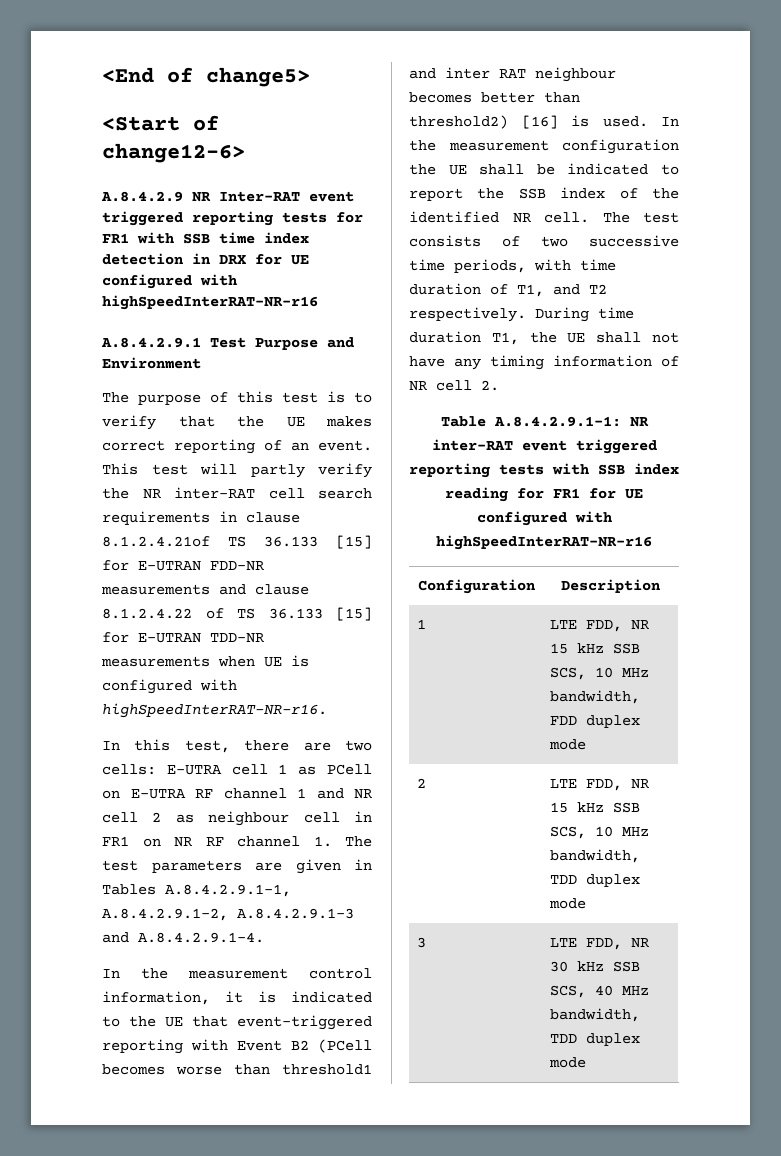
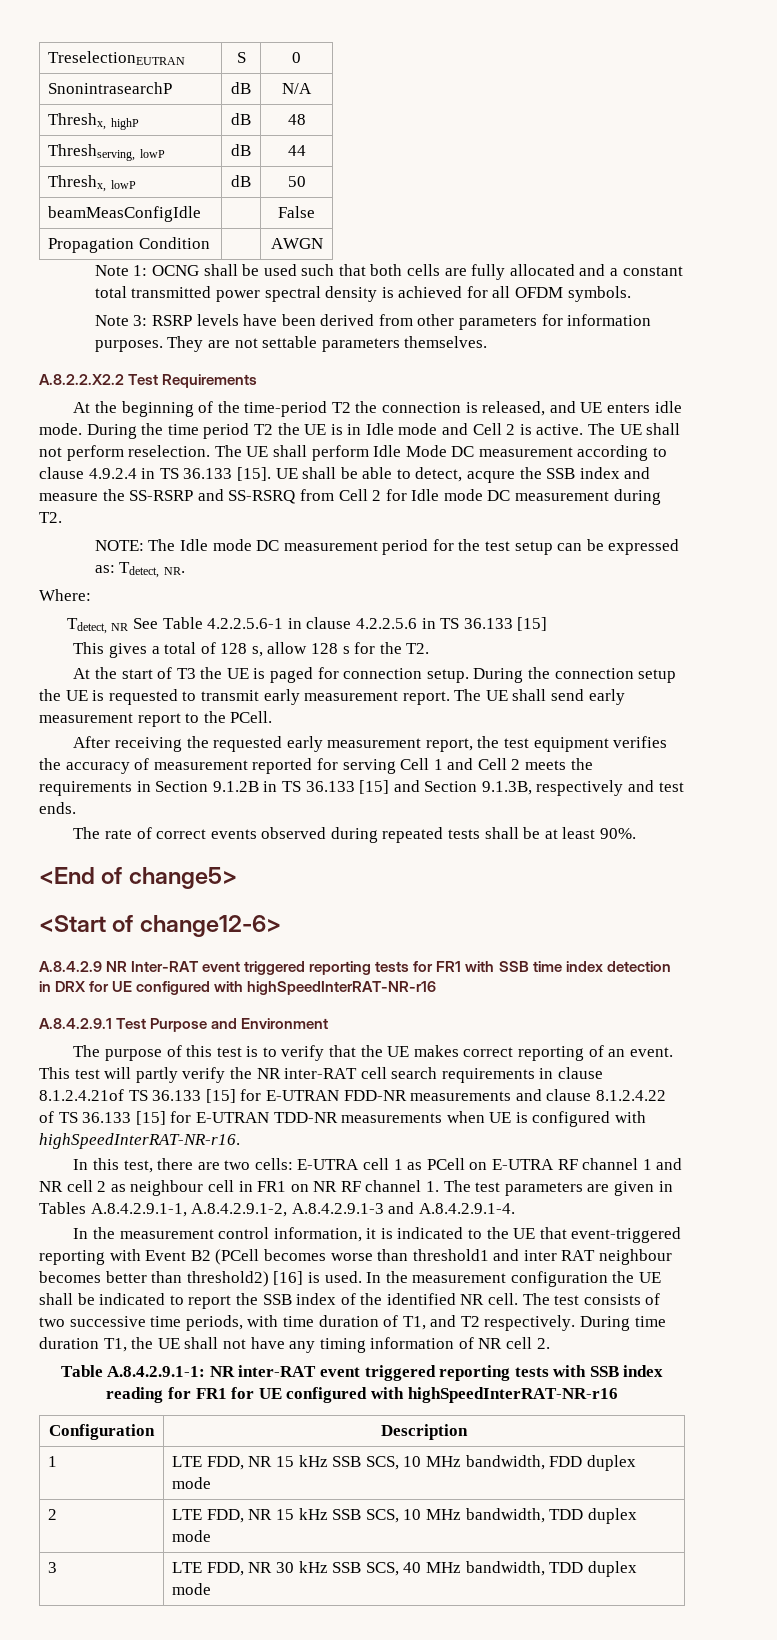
(102, 75) none -> [48,51,186,65] [236,52,246,63] [292,52,301,63] [48,82,173,94] [231,82,251,94] [282,83,312,94] [48,113,139,130] [231,113,251,125] [287,114,306,125] [48,144,165,161] [231,144,251,156] [287,145,306,156] [48,175,136,192] [231,175,251,187] [287,176,306,187] [48,206,202,222] [278,206,315,218] [48,237,210,253] [270,238,323,249] [94,264,683,280] [94,286,631,302] [94,314,652,330] [94,336,488,352] [39,374,258,388] [73,401,682,417] [39,423,681,439] [39,445,668,461] [39,467,651,483] [39,489,661,505] [39,512,62,523] [94,539,680,555] [94,562,185,578] [39,589,91,601] [66,617,548,634] [73,642,430,658] [73,667,677,683] [39,689,625,705] [39,711,273,727] [73,736,668,752] [39,758,593,774] [39,780,684,796] [39,802,76,814] [73,827,637,843] TreselectionEUTRAN | S | 0 // SnonintrasearchP | dB | N/A // Threshx, highP | dB | 48 // Threshserving, lowP | dB | 44 // Threshx, lowP | dB | 50 // beamMeasConfigIdle | | False // Propagation Condition | | AWGN // Note 1: OCNG shall be used such that both cells are fully allocated and a constant total transmitted power spectral density is achieved for all OFDM symbols. // Note 3: RSRP levels have been derived from other parameters for information purposes. They are not settable parameters themselves. // A.8.2.2.X2.2 Test Requirements // At the beginning of the time-period T2 the connection is released, and UE enters idle mode. During the time period T2 the UE is in Idle mode and Cell 2 is active. The UE shall not perform reselection. The UE shall perform Idle Mode DC measurement according to clause 4.9.2.4 in TS 36.133 [15]. UE shall be able to detect, acqure the SSB index and measure the SS-RSRP and SS-RSRQ from Cell 2 for Idle mode DC measurement during T2. // NOTE: The Idle mode DC measurement period for the test setup can be expressed as: Tdetect, NR. // Where: // Tdetect, NR See Table 4.2.2.5.6-1 in clause 4.2.2.5.6 in TS 36.133 [15] // This gives a total of 128 s, allow 128 s for the T2. // At the start of T3 the UE is paged for connection setup. During the connection setup the UE is requested to transmit early measurement report. The UE shall send early measurement report to the PCell. // After receiving the requested early measurement report, the test equipment verifies the accuracy of measurement reported for serving Cell 1 and Cell 2 meets the requirements in Section 9.1.2B in TS 36.133 [15] and Section 9.1.3B, respectively and test ends. // The rate of correct events observed during repeated tests shall be at least 90%. //

